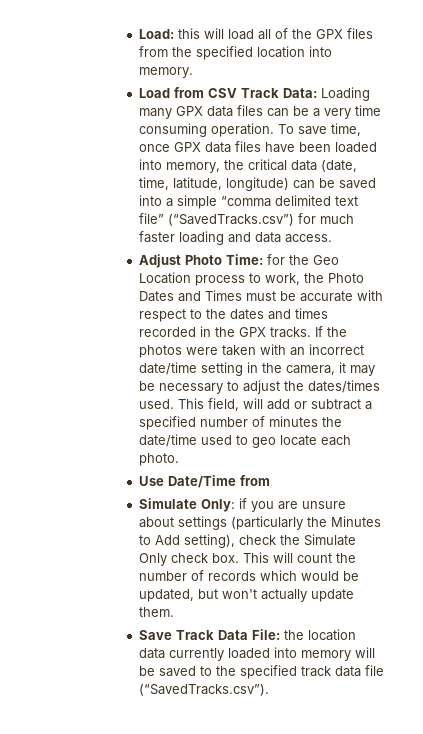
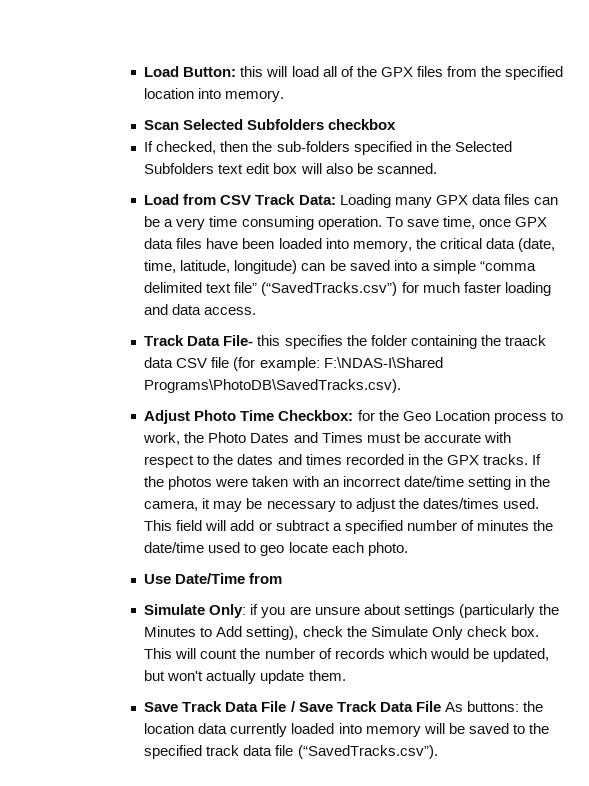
[139,29,175,39] Load: -> [144,66,237,77] Load Button:
(194, 72) none -> [144,119,397,130] [144,141,512,155] [144,163,437,174] // Scan Selected Subfolders checkbox // If checked, then the sub-folders specified in the Selected Subfolders text edit box will also be scanned.
(333, 238) none -> [144,335,546,349] [144,357,443,371] [144,379,402,393] // Track Data File- this specifies the folder containing the traack data CSV file (for example: F:\NDAS-I\Shared Programs\PhotoDB\SavedTracks.csv).
[226,254,264,265] Time: -> [240,410,354,421] Time Checkbox:
[208,398,240,411] field, -> [176,520,203,531] field
[252,629,281,640] File: -> [261,701,519,712] File / Save Track Data File As buttons:

